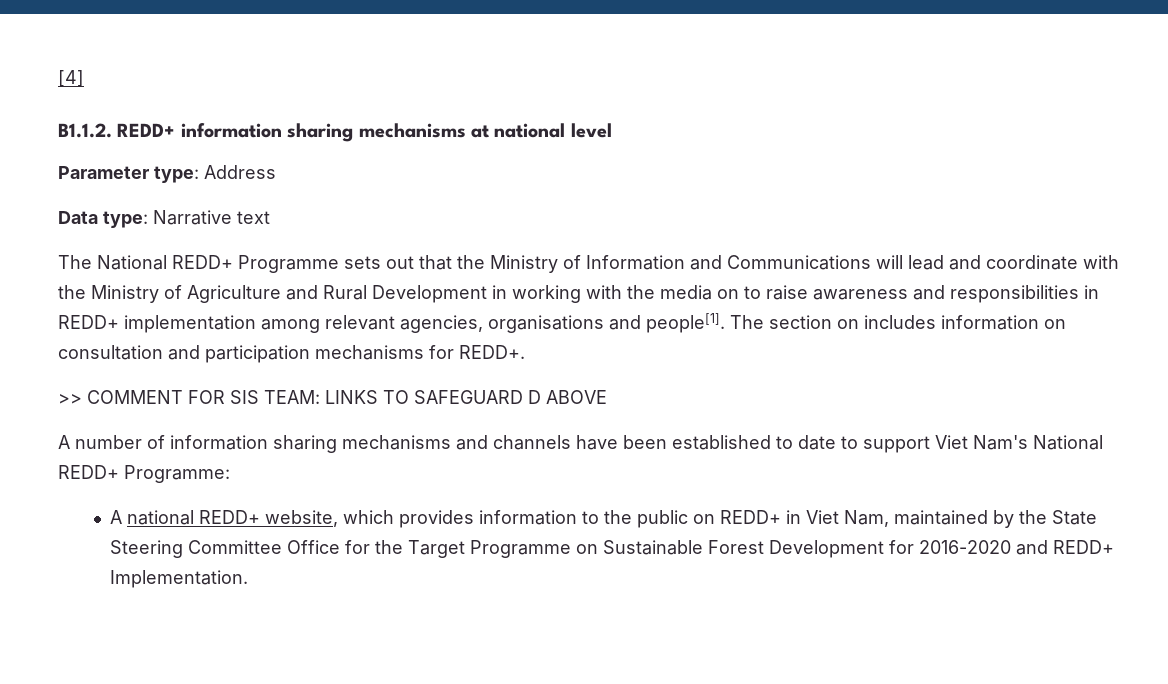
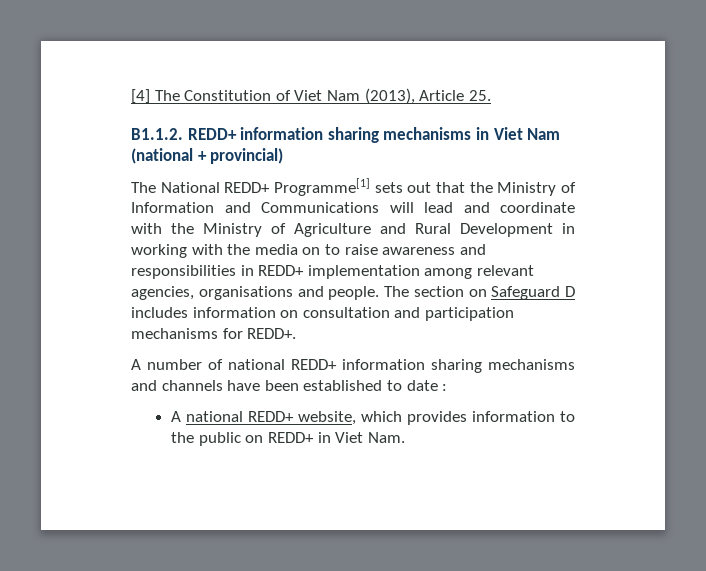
(84, 78) none -> [154,88,491,104] The Constitution of Viet Nam (2013), Article 25.
[471,123,612,138] [58,165,276,183] [58,210,270,228] at national level // Parameter type: Address // Data type: Narrative text -> [475,127,561,140] [131,148,284,164] in Viet Nam (national + provincial)
[238,255,339,273] Programme -> [274,178,370,196] Programme[1]
[646,313,725,333] people[1]. -> [328,286,380,300] people.
(859, 324) none -> [491,286,575,300] Safeguard D
[58,390,607,404] // >> COMMENT FOR SIS TEAM: LINKS TO SAFEGUARD D ABOVE -> (297, 333) none
(165, 442) none -> [228,359,337,370] national REDD+
[841,435,1103,453] [58,465,230,483] to support Viet Nam's National REDD+ Programme: -> [442,384,448,391] :
[843,510,1097,528] [109,540,1114,558] [109,570,248,588] Nam, maintained by the State Steering Committee Office for the Target Programme on Sustainable Forest Development for 2016-2020 and REDD+ Implementation. -> [367,432,405,443] Nam.

